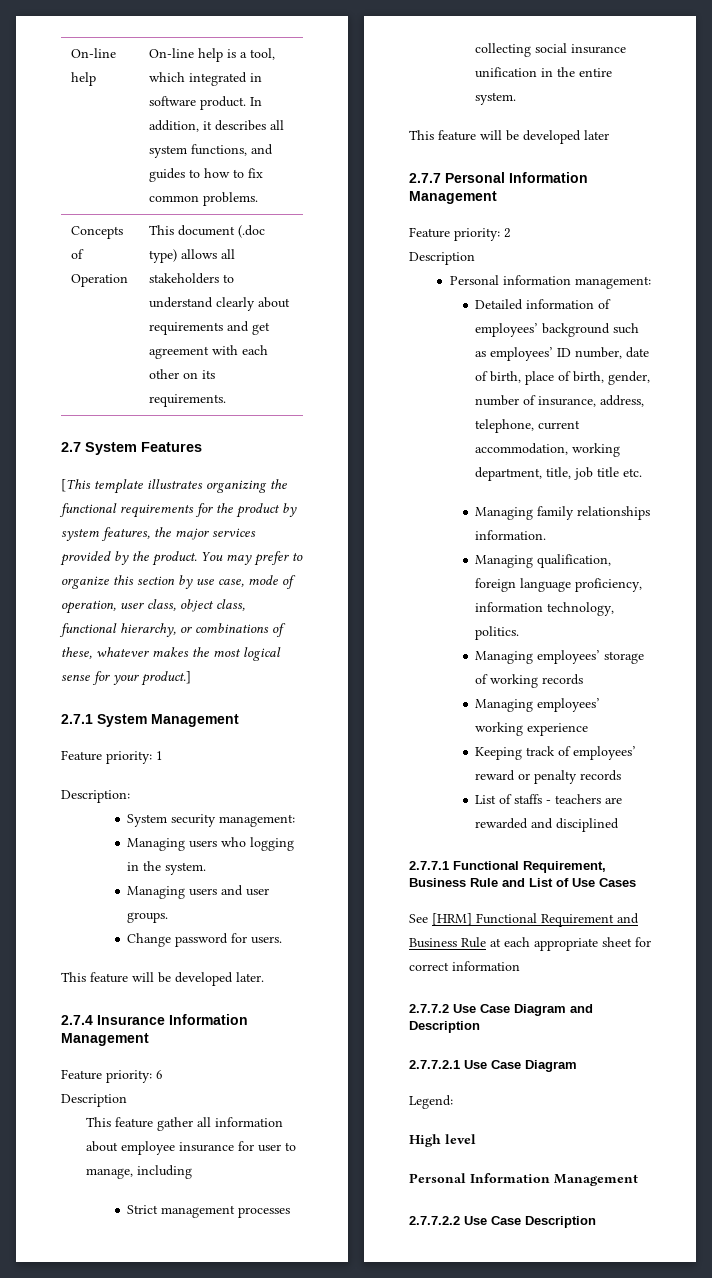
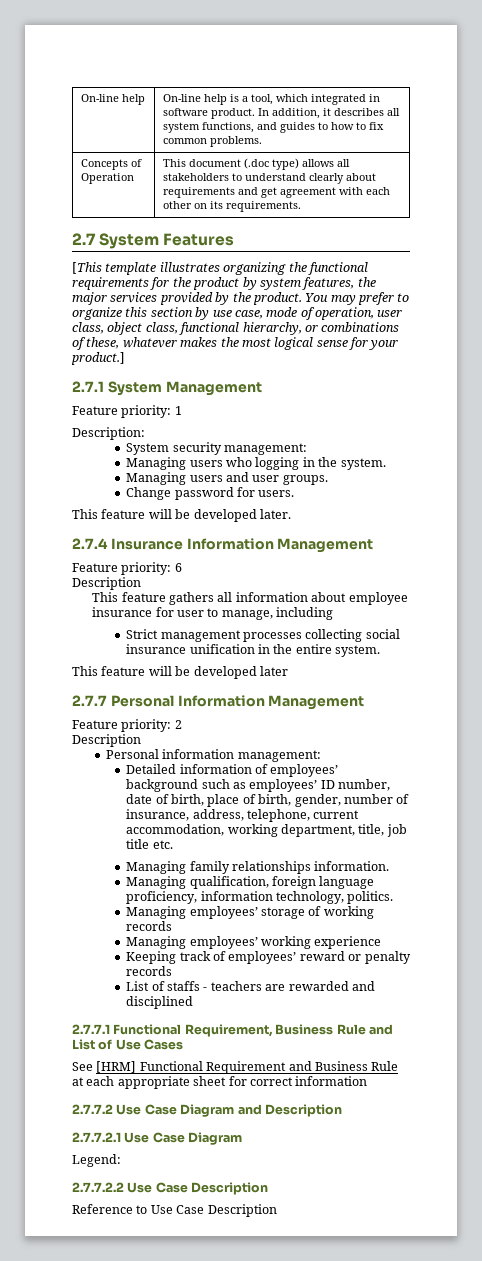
[157,1117,194,1131] gather -> [169,592,215,605] gathers
[409,1134,476,1147] [409,1173,638,1186] // High level // Personal Information Management -> (121, 1160) none
(596, 1222) none -> [72,1204,277,1217] // Reference to Use Case Description

